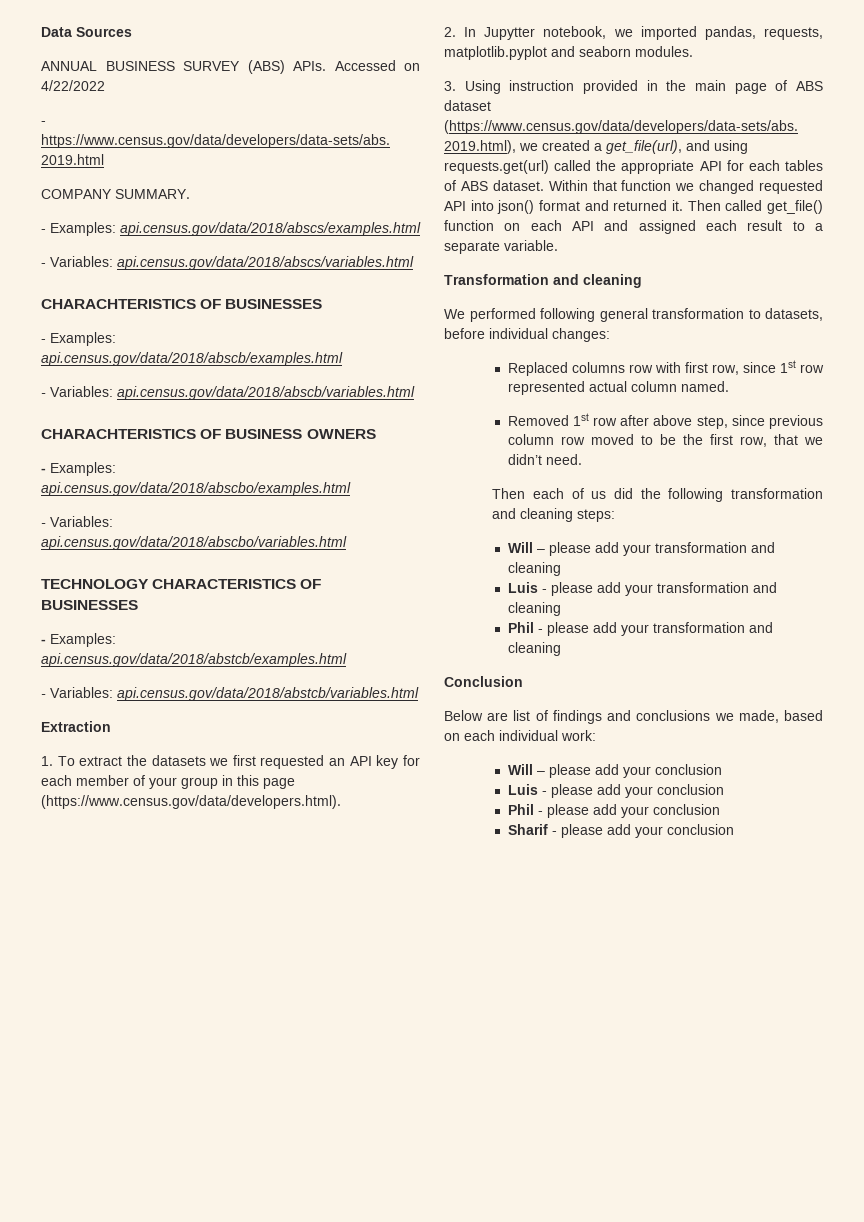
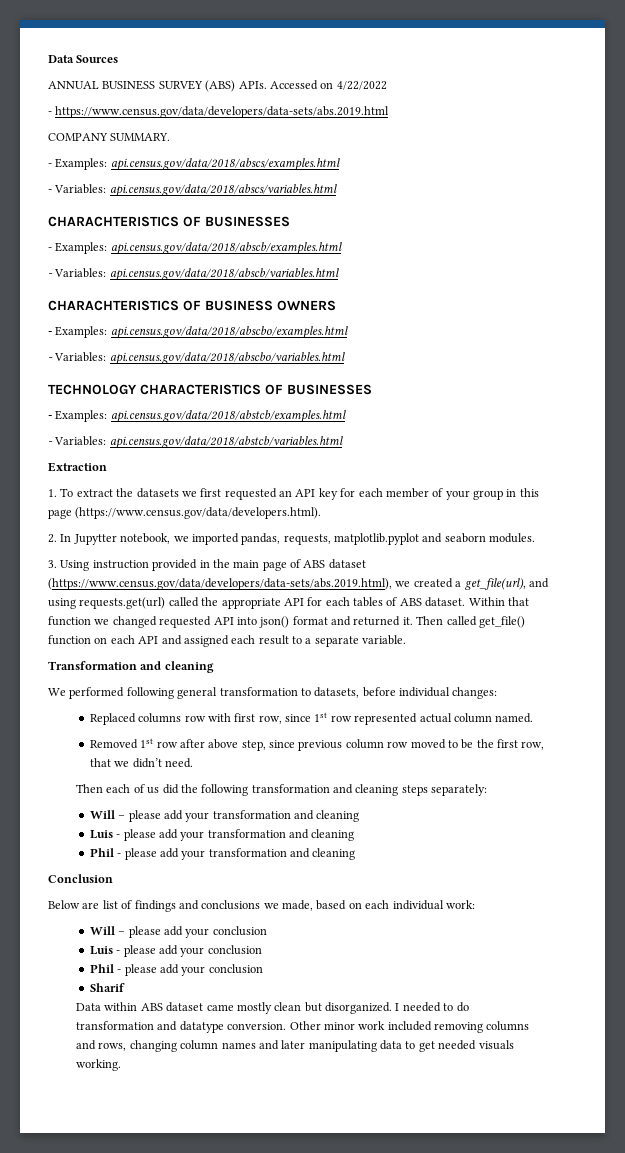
[577,509,616,522] steps: -> [401,784,488,796] steps separately:
[551,824,734,838] - please add your conclusion -> [76,1002,469,1014] [76,1021,530,1033] [76,1040,514,1052] [76,1059,122,1071] // Data within ABS dataset came mostly clean but disorganized. I needed to do transformation and datatype conversion. Other minor work included removing columns and rows, changing column names and later manipulating data to get needed visuals working.

